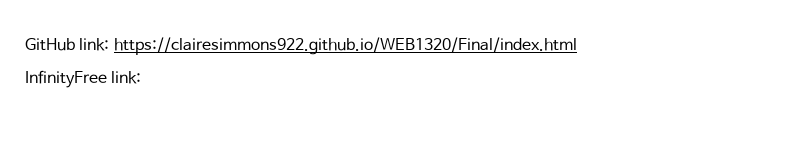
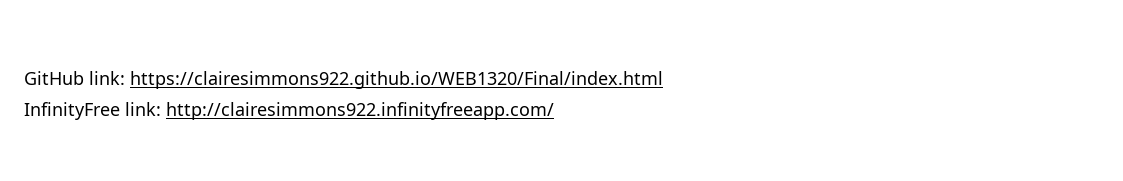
(142, 77) none -> [166,102,554,120] http://clairesimmons922.infinityfreeapp.com/

